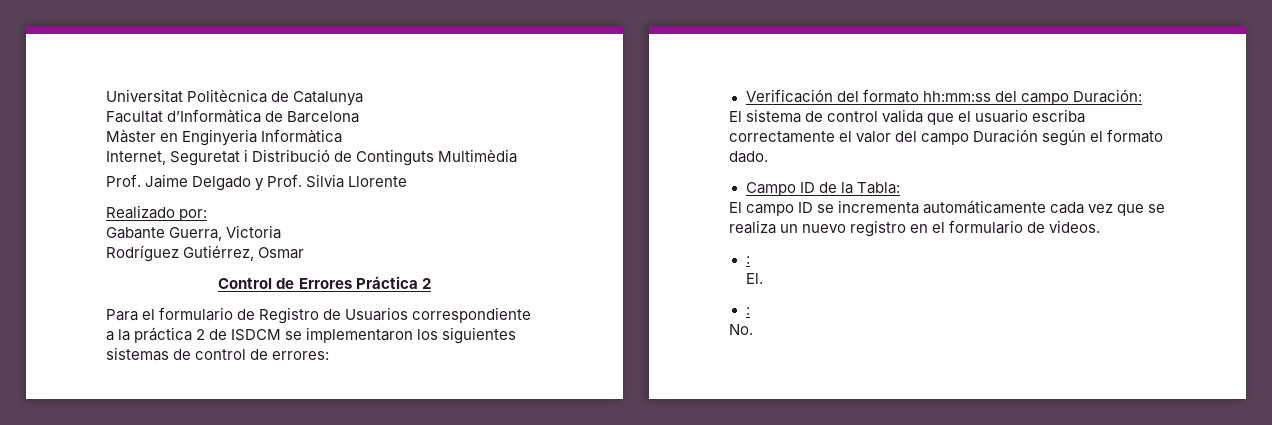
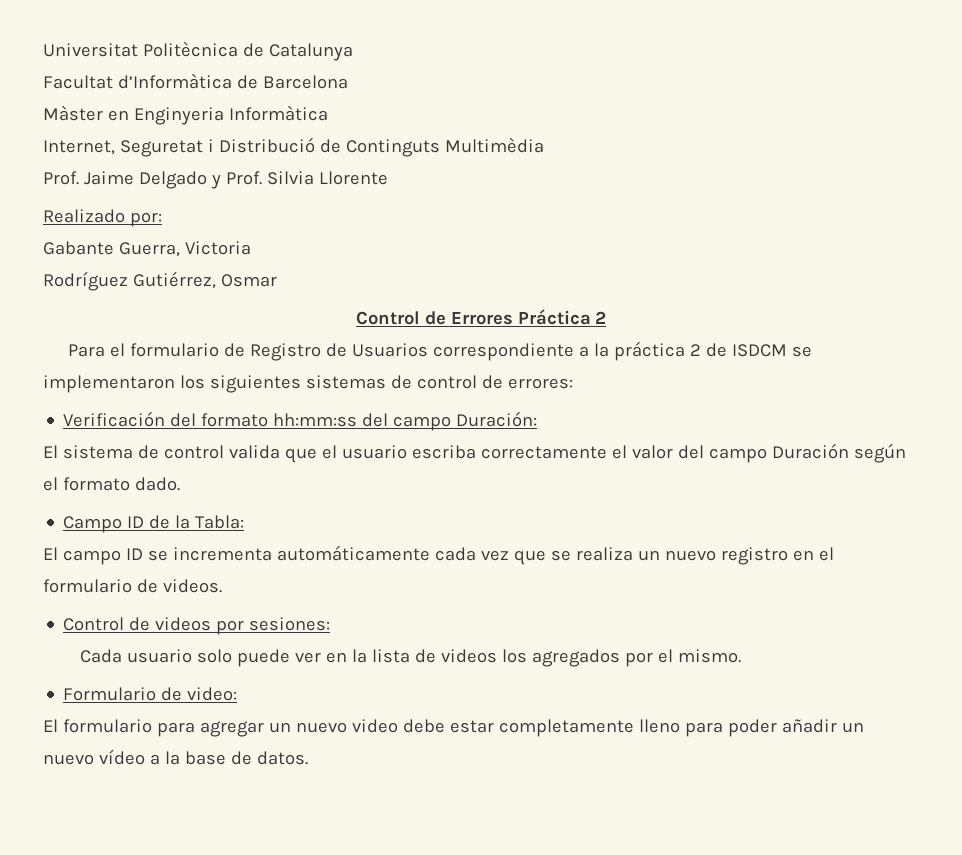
[745,256,750,264] [746,273,764,284] [745,307,750,315] [729,324,753,335] : // El. // : // No. -> [63,617,331,635] [79,649,741,667] [63,687,238,701] [43,719,864,737] [43,749,308,765] Control de videos por sesiones: // Cada usuario solo puede ver en la lista de videos los agregados por el mismo. // Formulario de video: // El formulario para agregar un nuevo video debe estar completamente lleno para poder añadir un nuevo vídeo a la base de datos.

